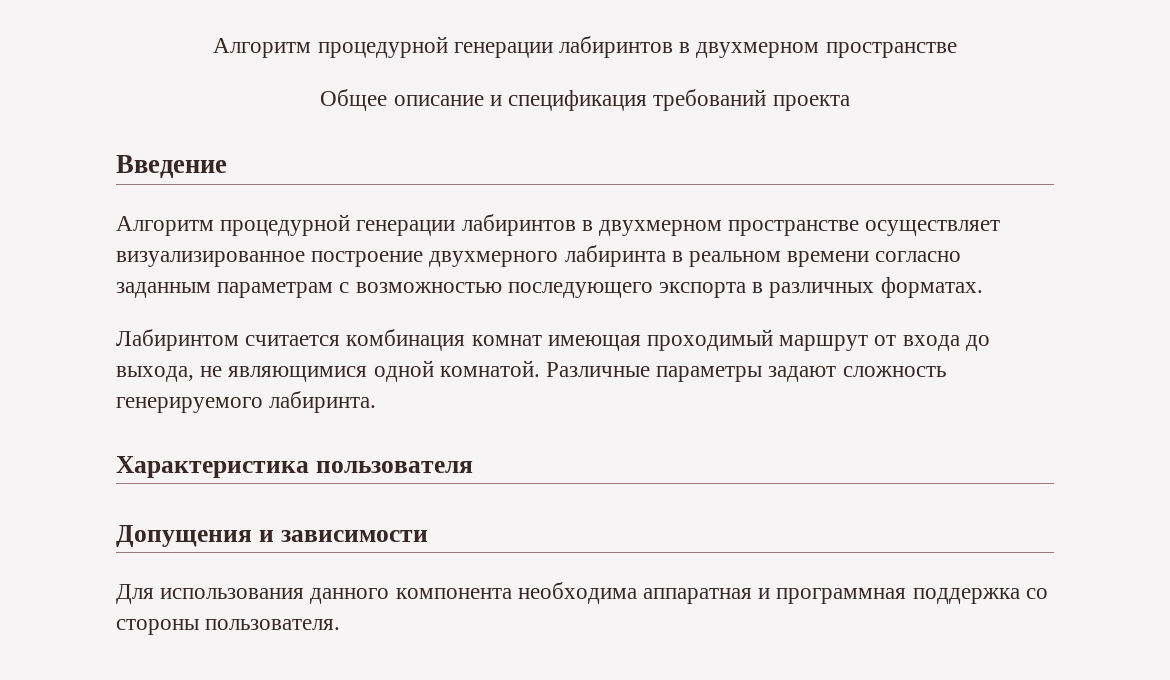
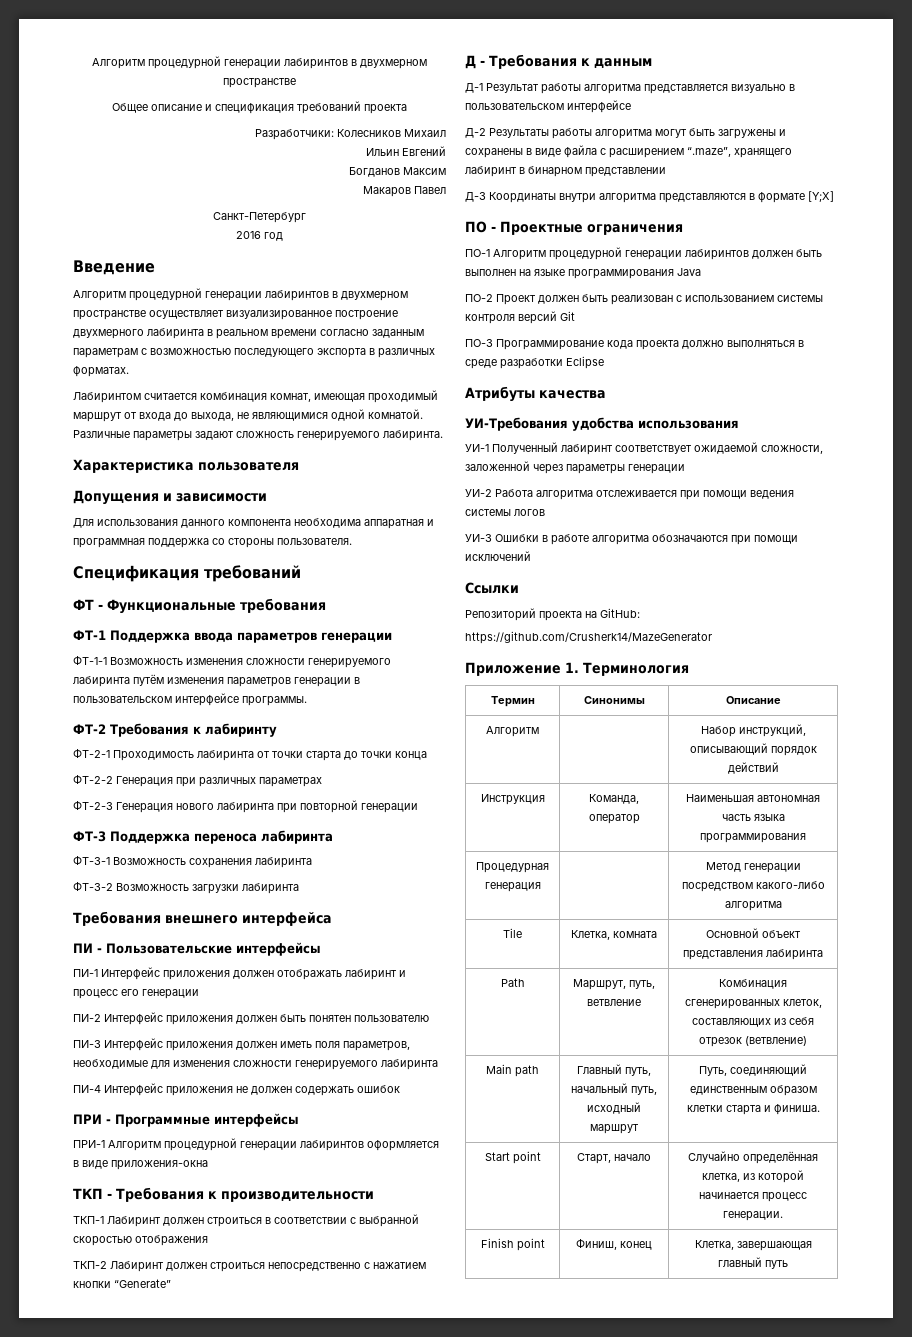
(850, 103) none -> [255,129,446,140] [366,146,446,156] [349,167,446,177] [363,186,446,197] [213,212,306,223] [236,231,283,241] // Разработчики: Колесников Михаил // Ильин Евгений // Богданов Максим // Макаров Павел // Санкт-Петербург // 2016 год
[471,335,542,346] комнат -> [270,393,311,402] комнат,
(341, 624) none -> [73,565,301,582] [73,598,326,614] [73,630,392,643] [73,656,391,668] [73,674,360,687] [73,693,307,706] [73,723,277,737] [73,749,427,761] [73,775,322,787] [73,800,418,813] [73,830,333,844] [73,856,312,868] [73,882,299,894] [73,911,332,926] [73,942,321,956] [73,967,406,980] [73,989,199,999] [73,1012,429,1025] [73,1038,410,1051] [73,1059,438,1070] [73,1083,400,1096] [73,1113,299,1127] [73,1138,439,1151] [73,1160,208,1170] [73,1187,374,1202] [73,1214,419,1227] [73,1235,208,1246] [73,1261,426,1272] [73,1279,171,1288] [465,54,652,69] [465,83,795,94] [465,100,631,113] [465,128,786,139] [465,145,792,158] [465,166,666,177] [465,191,834,203] [465,221,683,235] [465,247,822,260] [465,268,701,279] [465,294,823,305] [465,311,575,324] [465,339,804,350] [465,356,604,369] [465,386,606,402] [465,417,739,431] [465,442,823,455] [465,461,685,474] [465,489,794,500] [465,509,545,516] [465,534,798,545] [465,551,531,561] [465,582,519,594] [465,608,640,621] [465,631,712,644] [465,662,689,676] [490,696,535,707] [583,696,645,704] [725,696,781,704] [486,726,539,737] [700,724,806,737] [689,743,817,756] [727,762,779,774] [480,794,545,805] [589,794,639,804] [588,814,640,824] [686,794,820,802] [721,814,785,821] [700,833,806,843] [476,862,549,873] [484,882,541,892] [705,862,801,873] [681,881,825,892] [724,901,782,911] [503,928,522,938] [571,930,657,940] [706,928,801,938] [683,949,823,960] [500,978,525,987] [573,979,655,990] [587,999,641,1006] [719,979,787,989] [684,999,822,1009] [692,1017,814,1027] [699,1036,807,1047] [486,1064,539,1077] [577,1064,651,1076] [571,1083,657,1095] [587,1102,641,1114] [590,1124,639,1134] [699,1064,807,1076] [689,1085,817,1096] [686,1104,820,1115] [484,1151,541,1164] [577,1153,651,1164] [688,1151,818,1164] [702,1170,804,1183] [699,1192,807,1202] [723,1211,783,1221] [480,1238,545,1251] [576,1239,652,1250] [694,1240,812,1251] [718,1257,788,1269] // Спецификация требований // ФТ - Функциональные требования // ФТ-1 Поддержка ввода параметров генерации // ФТ-1-1 Возможность изменения сложности генерируемого лабиринта путём изменения параметров генерации в пользовательском интерфейсе программы. // ФТ-2 Требования к лабиринту // ФТ-2-1 Проходимость лабиринта от точки старта до точки конца // ФТ-2-2 Генерация при различных параметрах // ФТ-2-3 Генерация нового лабиринта при повторной генерации // ФТ-3 Поддержка переноса лабиринта // ФТ-3-1 Возможность сохранения лабиринта // ФТ-3-2 Возможность загрузки лабиринта // Требования внешнего интерфейса // ПИ - Пользовательские интерфейсы // ПИ-1 Интерфейс приложения должен отображать лабиринт и процесс его генерации // ПИ-2 Интерфейс приложения должен быть понятен пользователю // ПИ-3 Интерфейс приложения должен иметь поля параметров, необходимые для изменения сложности генерируемого лабиринта // ПИ-4 Интерфейс приложения не должен содержать ошибок // ПРИ - Программные интерфейсы // ПРИ-1 Алгоритм процедурной генерации лабиринтов оформляется в виде приложения-окна // ТКП - Требования к производительности // ТКП-1 Лабиринт должен строиться в соответствии с выбранной скоростью отображения // ТКП-2 Лабиринт должен строиться непосредственно с нажатием кнопки “Generate” // Д - Требования к данным // Д-1 Результат работы алгоритма представляется визуально в пользовательском интерфейсе // Д-2 Результаты работы алгоритма могут быть загружены и сохранены в виде файла с расширением “.maze”, хранящего лабиринт в бинарном представлении // Д-3 Координаты внутри алгоритма представляются в формате [Y;X] // ПО - Проектные ограничения // ПО-1 Алгоритм процедурной генерации лабиринтов должен быть выполнен на языке программирования Java // ПО-2 Проект должен быть реализован с использованием системы контроля версий Git // ПО-3 Программирование кода проекта должно выполняться в среде разработки Eclipse // Атрибуты качества // УИ-Требования удобства использования // УИ-1 Полученный лабиринт соответствует ожидаемой сложности, заложенной через параметры генерации // УИ-2 Работа алгоритма отслеживается при помощи ведения системы логов // УИ-3 Ошибки в работе алгоритма обозначаются при помощи исключений // Ссылки // Репозиторий проекта на GitHub: // https://github.com/Crusherk14/MazeGenerator // Приложение 1. Терминология // Термин | Синонимы | Описание // Алгоритм | | Набор инструкций, описывающий порядок действий // Инструкция | Команда, оператор | Наименьшая автономная часть языка программирования // Процедурная генерация | | Метод генерации посредством какого-либо алгоритма // Tile | Клетка, комната | Основной объект представления лабиринта // Path | Маршрут, путь, ветвление | Комбинация сгенерированных клеток, составляющих из себя отрезок (ветвление) // Main path | Главный путь, начальный путь, исходный маршрут | Путь, соединяющий единственным образом клетки старта и финиша. // Start point | Старт, начало | Случайно определённая клетка, из которой начинается процесс генерации. // Finish point | Финиш, конец | Клетка, завершающая главный путь

